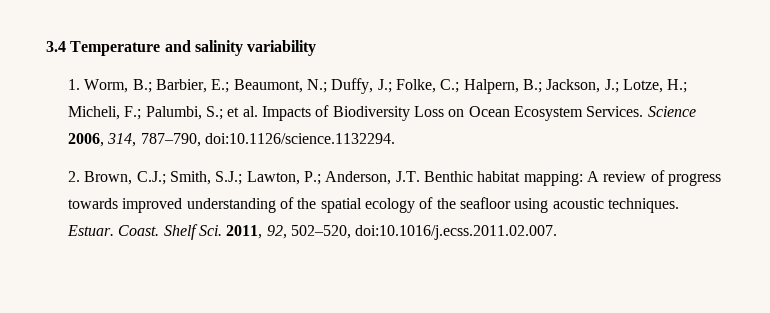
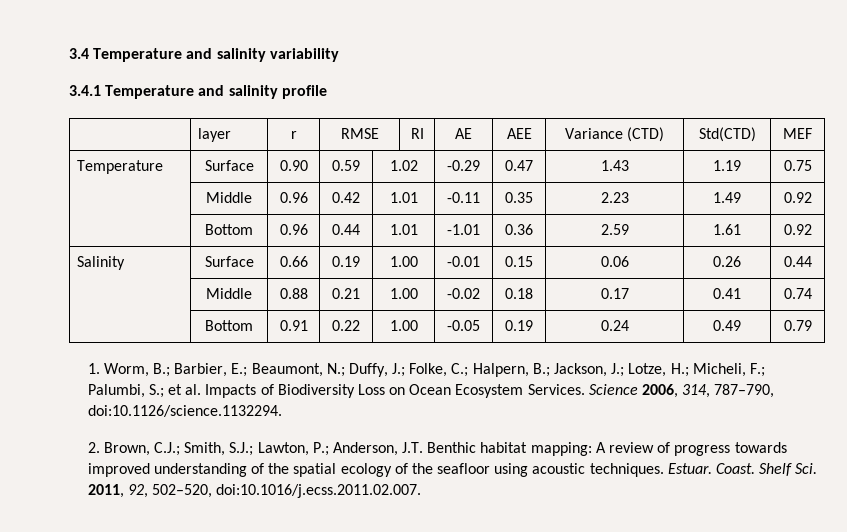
(317, 48) none -> [69,85,327,99] [197,128,231,142] [290,131,297,139] [340,128,379,139] [410,128,424,139] [455,128,472,139] [506,128,532,139] [564,127,665,142] [698,127,756,142] [783,128,812,139] [76,160,163,174] [204,160,254,171] [279,160,308,171] [332,160,360,171] [389,160,418,171] [447,160,480,171] [505,160,533,171] [600,160,629,171] [713,160,741,171] [783,160,812,171] [206,192,252,203] [279,192,308,203] [332,192,360,203] [389,192,418,203] [447,192,480,203] [505,192,533,203] [600,192,629,203] [713,192,741,203] [783,192,812,203] [205,224,253,235] [279,224,308,235] [332,224,360,235] [389,224,418,235] [447,224,480,235] [505,224,533,235] [600,224,629,235] [713,224,741,235] [783,224,812,235] [76,256,125,270] [204,256,254,267] [279,256,308,267] [332,256,360,267] [389,256,418,267] [447,256,480,267] [505,256,533,267] [600,256,629,267] [713,256,741,267] [783,256,812,267] [206,288,252,299] [279,288,308,299] [332,288,360,299] [389,288,418,299] [447,288,480,299] [505,288,533,299] [600,288,629,299] [713,288,741,299] [783,288,812,299] [205,320,253,331] [279,320,308,331] [332,320,360,331] [389,320,418,331] [447,320,480,331] [505,320,533,331] [600,320,629,331] [713,320,741,331] [783,320,812,331] // 3.4.1 Temperature and salinity profile // | layer | r | RMSE | RI | AE | AEE | Variance (CTD) | Std(CTD) | MEF // Temperature | Surface | 0.90 | 0.59 | 1.02 | -0.29 | 0.47 | 1.43 | 1.19 | 0.75 // | Middle | 0.96 | 0.42 | 1.01 | -0.11 | 0.35 | 2.23 | 1.49 | 0.92 // | Bottom | 0.96 | 0.44 | 1.01 | -1.01 | 0.36 | 2.59 | 1.61 | 0.92 // Salinity | Surface | 0.66 | 0.19 | 1.00 | -0.01 | 0.15 | 0.06 | 0.26 | 0.44 // | Middle | 0.88 | 0.21 | 1.00 | -0.02 | 0.18 | 0.17 | 0.41 | 0.74 // | Bottom | 0.91 | 0.22 | 1.00 | -0.05 | 0.19 | 0.24 | 0.49 | 0.79

